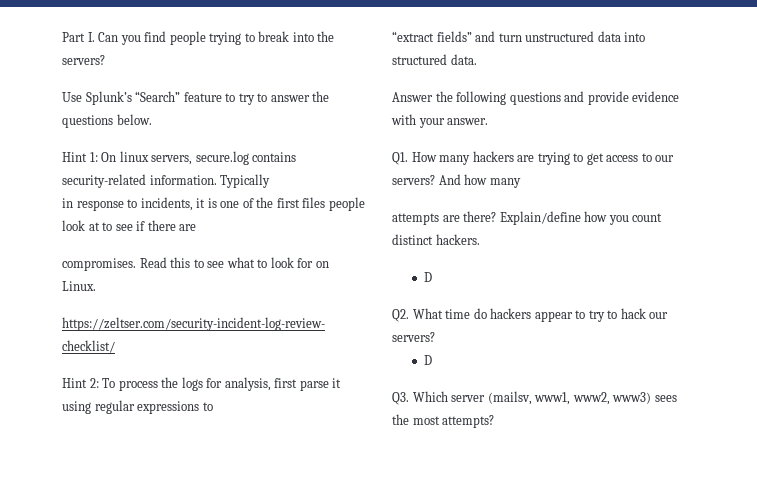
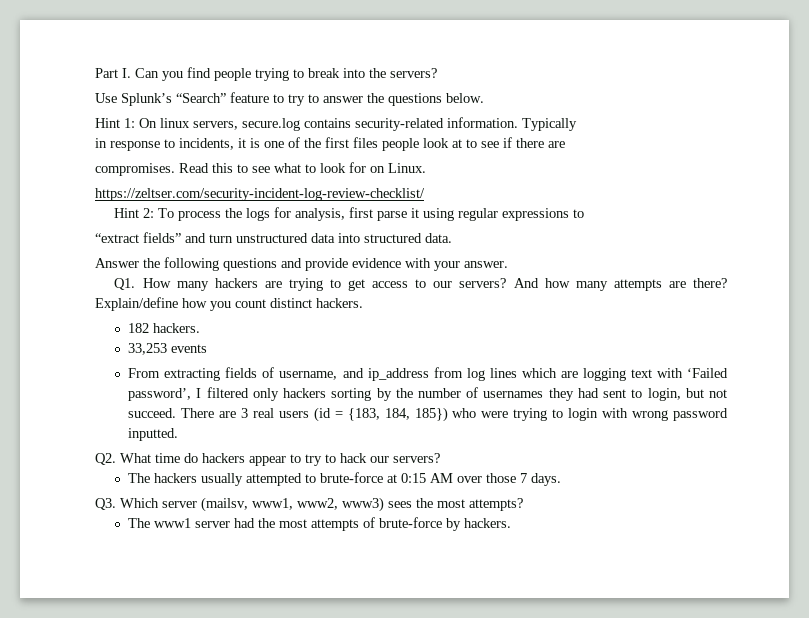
(521, 183) // -> (608, 286) none
[423,272,432,282] D -> [128,323,201,333] [128,343,208,355] [128,367,728,381] [128,387,727,401] [128,407,728,422] [128,428,179,441] 182 hackers. // 33,253 events // From extracting fields of username, and ip_address from log lines which are logging text with ‘Failed password’, I filtered only hackers sorting by the number of usernames they had sent to login, but not succeed. There are 3 real users (id = {183, 184, 185}) who were trying to login with wrong password inputted.
[423,355,432,365] D -> [128,472,562,486] The hackers usually attempted to brute-force at 0:15 AM over those 7 days.
(495, 421) none -> [128,517,512,531] // The www1 server had the most attempts of brute-force by hackers.

